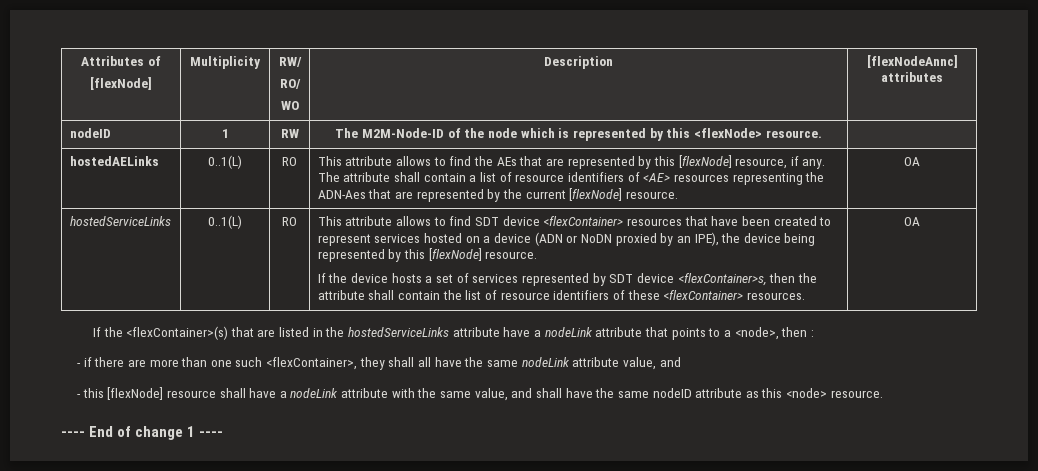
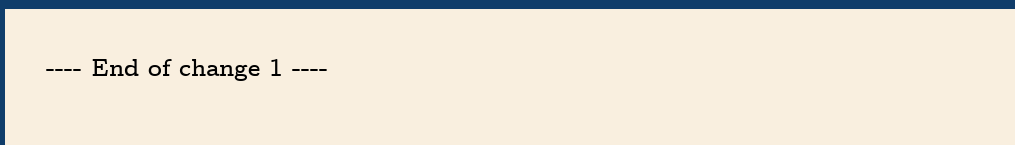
[81,56,161,66] [90,77,152,90] [190,56,261,69] [278,57,302,67] [279,79,301,89] [280,101,299,110] [544,56,613,69] [866,55,958,68] [881,72,943,82] [69,128,111,138] [221,129,229,138] [280,129,299,138] [335,128,822,141] [69,156,159,166] [208,155,242,169] [282,157,297,166] [317,155,826,169] [317,172,825,185] [317,188,678,202] [904,157,920,166] [69,216,171,226] [208,215,242,229] [282,217,297,226] [317,216,832,226] [317,232,816,246] [317,248,538,262] [317,273,817,286] [317,290,805,300] [904,217,920,226] [92,326,814,340] [76,357,681,370] [76,387,883,401] Attributes of // [flexNode] | Multiplicity | RW/ // RO/ // WO | Description | [flexNodeAnnc] attributes // nodeID | 1 | RW | The M2M-Node-ID of the node which is represented by this <flexNode> resource. | // hostedAELinks | 0..1(L) | RO | This attribute allows to find the AEs that are represented by this [flexNode] resource, if any. The attribute shall contain a list of resource identifiers of <AE> resources representing the ADN-Aes that are represented by the current [flexNode] resource. | OA // hostedServiceLinks | 0..1(L) | RO | This attribute allows to find SDT device <flexContainer> resources that have been created to represent services hosted on a device (ADN or NoDN proxied by an IPE), the device being represented by this [flexNode] resource. // If the device hosts a set of services represented by SDT device <flexContainer>s, then the attribute shall contain the list of resource identifiers of these <flexContainer> resources. | OA // If the <flexContainer>(s) that are listed in the hostedServiceLinks attribute have a nodeLink attribute that points to a <node>, then : // - if there are more than one such <flexContainer>, they shall all have the same nodeLink attribute value, and // - this [flexNode] resource shall have a nodeLink attribute with the same value, and shall have the same nodeID attribute as this <node> resource. // -> (46, 72) none

